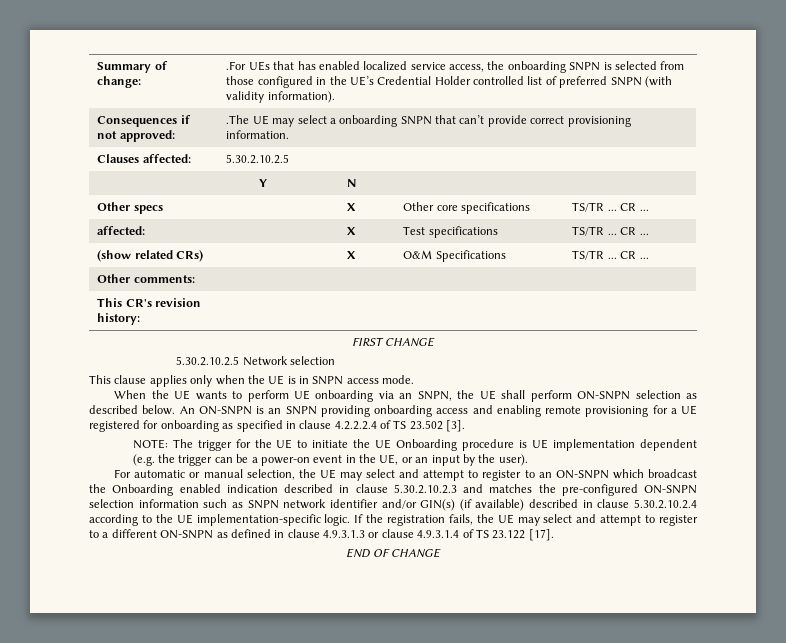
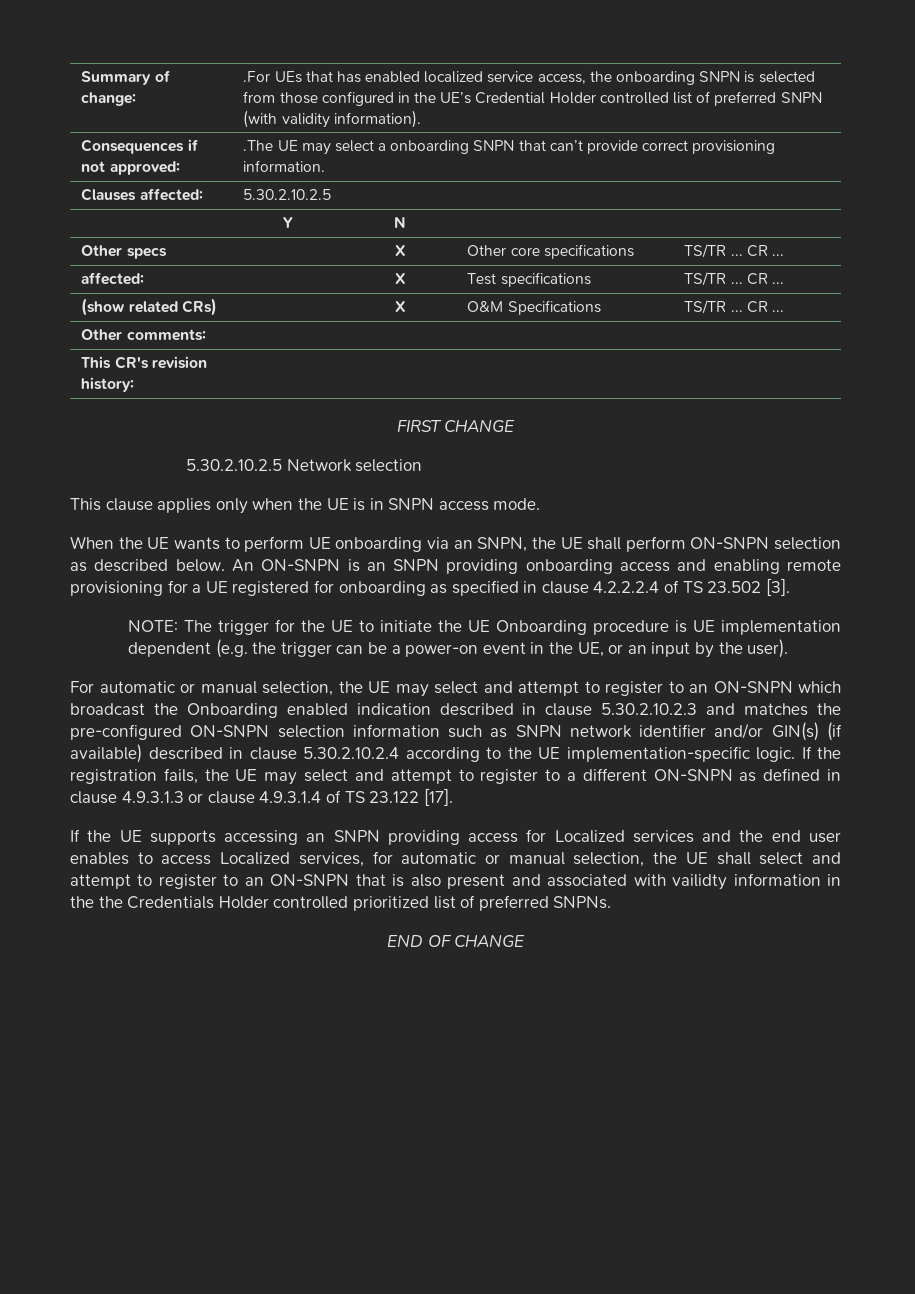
(554, 535) none -> [70,829,841,845] [70,851,841,867] [70,873,841,890] [70,895,612,911] // If the UE supports accessing an SNPN providing access for Localized services and the end user enables to access Localized services, for automatic or manual selection, the UE shall select and attempt to register to an ON-SNPN that is also present and associated with vailidty information in the the Credentials Holder controlled prioritized list of preferred SNPNs.

